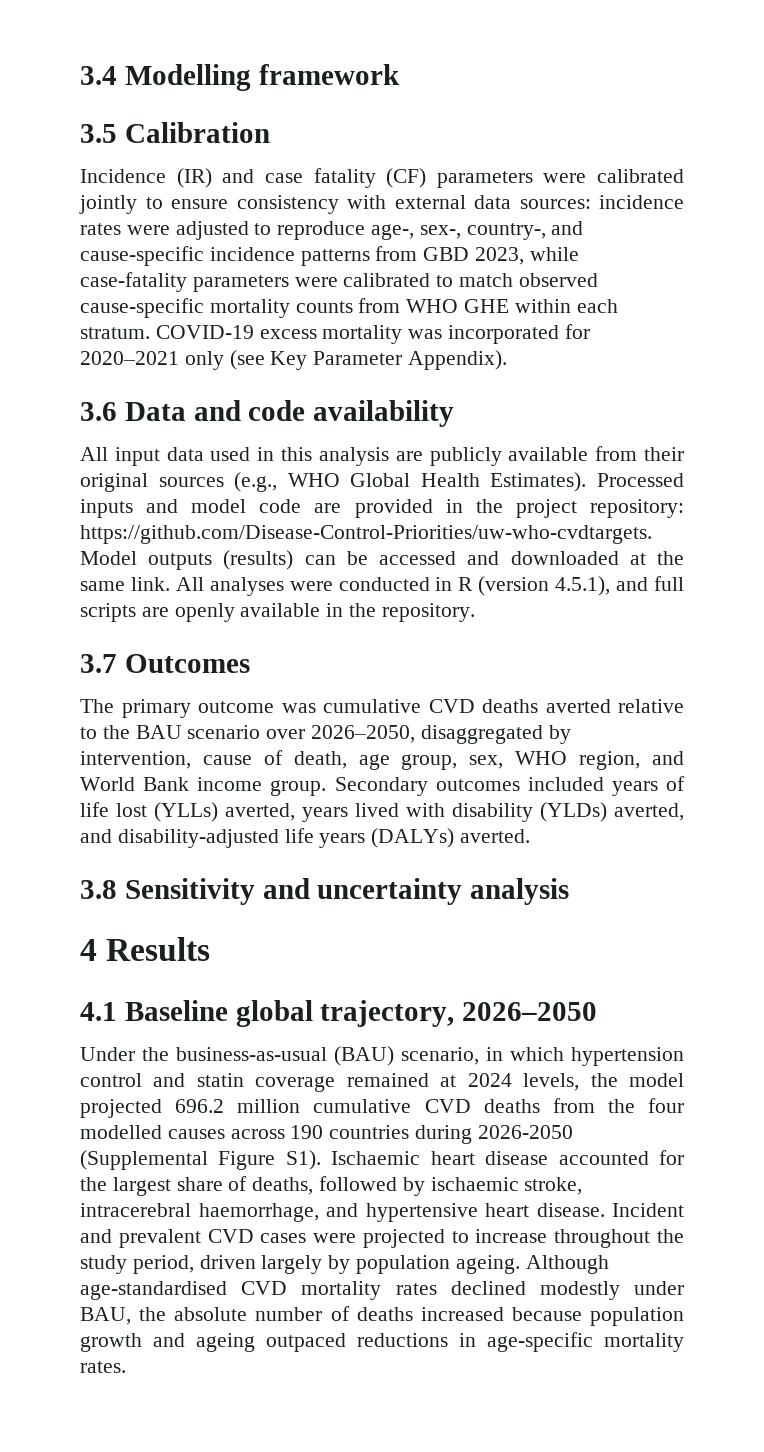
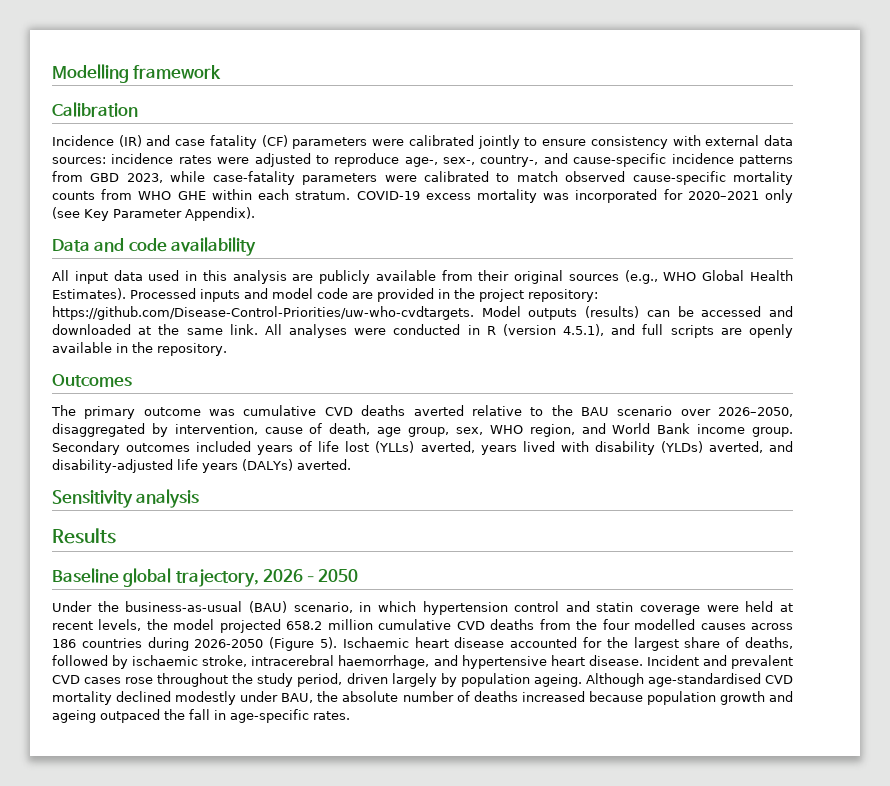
[80,66,117,85] 3.4 -> (52, 73) none
[80,124,117,143] 3.5 -> (222, 72) none
[80,402,117,421] 3.6 -> (255, 214) none
[80,654,117,673] 3.7 -> (227, 349) none
[80,878,463,905] 3.8 Sensitivity and uncertainty -> [52,490,133,508] Sensitivity
[80,939,97,961] 4 -> (200, 498) none
[80,1002,117,1021] 4.1 -> (116, 536) none
[346,1073,512,1087] remained at 2024 -> [706,601,793,612] [52,621,93,630] were held at recent
[175,1099,225,1113] 696.2 -> [286,621,323,630] 658.2
[290,1125,324,1139] 190 -> [52,639,76,648] 186
[80,1150,321,1170] (Supplemental Figure S1). -> [269,637,338,651] (Figure 5).
[313,1229,548,1248] were projected to increase -> [125,677,154,684] rose
[395,1283,437,1295] rates -> (112, 698) none
[357,1333,448,1347] reductions -> [164,709,210,720] the fall
[604,1333,684,1352] mortality -> (309, 716) none

